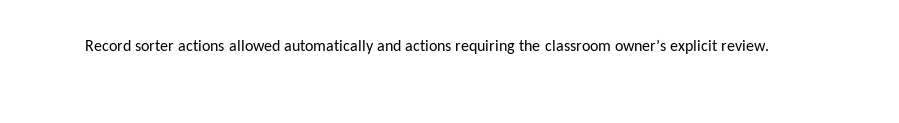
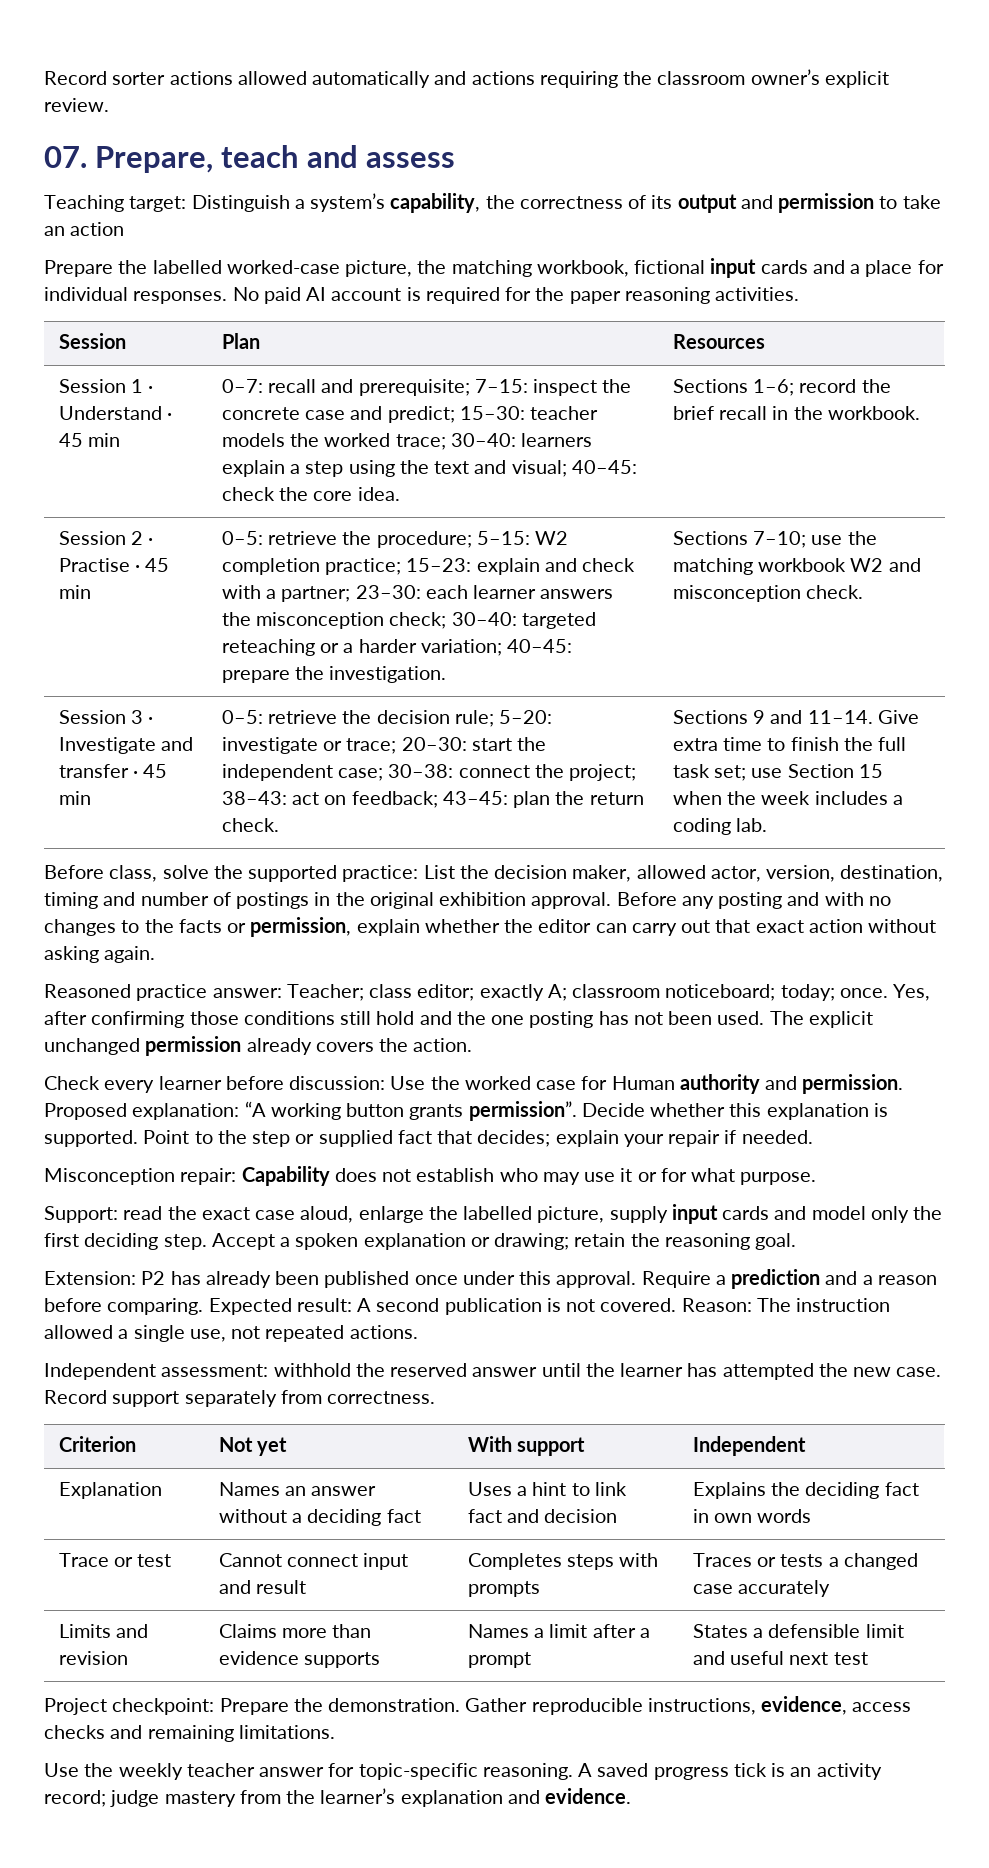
(770, 45) none -> [44,145,455,173] [44,193,941,213] [44,222,125,236] [44,258,944,278] [44,287,800,304] [58,333,126,349] [221,333,260,349] [672,334,765,349] [58,379,154,393] [58,406,173,420] [58,433,121,447] [221,379,632,396] [221,406,599,423] [221,433,593,450] [221,460,637,477] [221,487,400,501] [672,379,891,396] [672,406,920,420] [58,531,154,545] [58,558,170,572] [58,585,91,599] [221,531,569,548] [221,558,636,575] [221,585,614,602] [221,612,596,629] [221,639,573,656] [221,666,447,683] [672,531,877,548] [672,558,921,575] [672,585,864,602] [58,710,154,724] [58,737,194,754] [58,764,168,778] [58,791,91,805] [221,710,553,727] [221,737,547,754] [221,764,637,781] [221,791,644,808] [221,818,279,832] [672,710,919,724] [672,737,907,751] [672,764,883,781] [672,791,903,805] [672,818,768,835] [44,865,944,882] [44,892,891,909] [44,917,937,937] [44,946,156,963] [44,984,931,1001] [44,1011,873,1028] [44,1036,473,1056] [44,1074,904,1094] [44,1101,888,1121] [44,1130,813,1147] [44,1166,817,1186] [44,1204,943,1224] [44,1233,797,1250] [44,1269,937,1289] [44,1298,891,1315] [44,1325,418,1342] [44,1363,942,1380] [44,1390,436,1407] [58,1436,136,1452] [218,1437,288,1456] [467,1436,586,1456] [692,1436,806,1456] [58,1482,162,1499] [218,1482,377,1496] [218,1509,421,1526] [467,1482,627,1496] [467,1509,618,1523] [692,1482,919,1499] [692,1509,812,1523] [58,1553,172,1567] [218,1553,409,1570] [218,1580,307,1594] [467,1553,659,1570] [467,1581,540,1597] [692,1553,918,1570] [692,1580,831,1597] [58,1624,149,1638] [58,1651,128,1665] [218,1624,372,1638] [218,1651,381,1668] [467,1624,650,1638] [467,1652,531,1668] [692,1624,904,1638] [692,1651,868,1665] [44,1696,912,1715] [44,1725,335,1742] [44,1763,882,1780] [44,1788,632,1807] // 07. Prepare, teach and assess // Teaching target: Distinguish a system’s capability, the correctness of its output and permission to take an action // Prepare the labelled worked-case picture, the matching workbook, fictional input cards and a place for individual responses. No paid AI account is required for the paper reasoning activities. // Session | Plan | Resources // Session 1 · Understand · 45 min | 0–7: recall and prerequisite; 7–15: inspect the concrete case and predict; 15–30: teacher models the worked trace; 30–40: learners explain a step using the text and visual; 40–45: check the core idea. | Sections 1–6; record the brief recall in the workbook. // Session 2 · Practise · 45 min | 0–5: retrieve the procedure; 5–15: W2 completion practice; 15–23: explain and check with a partner; 23–30: each learner answers the misconception check; 30–40: targeted reteaching or a harder variation; 40–45: prepare the investigation. | Sections 7–10; use the matching workbook W2 and misconception check. // Session 3 · Investigate and transfer · 45 min | 0–5: retrieve the decision rule; 5–20: investigate or trace; 20–30: start the independent case; 30–38: connect the project; 38–43: act on feedback; 43–45: plan the return check. | Sections 9 and 11–14. Give extra time to finish the full task set; use Section 15 when the week includes a coding lab. // Before class, solve the supported practice: List the decision maker, allowed actor, version, destination, timing and number of postings in the original exhibition approval. Before any posting and with no changes to the facts or permission, explain whether the editor can carry out that exact action without asking again. // Reasoned practice answer: Teacher; class editor; exactly A; classroom noticeboard; today; once. Yes, after confirming those conditions still hold and the one posting has not been used. The explicit unchanged permission already covers the action. // Check every learner before discussion: Use the worked case for Human authority and permission. Proposed explanation: “A working button grants permission”. Decide whether this explanation is supported. Point to the step or supplied fact that decides; explain your repair if needed. // Misconception repair: Capability does not establish who may use it or for what purpose. // Support: read the exact case aloud, enlarge the labelled picture, supply input cards and model only the first deciding step. Accept a spoken explanation or drawing; retain the reasoning goal. // Extension: P2 has already been published once under this approval. Require a prediction and a reason before comparing. Expected result: A second publication is not covered. Reason: The instruction allowed a single use, not repeated actions. // Independent assessment: withhold the reserved answer until the learner has attempted the new case. Record support separately from correctness. // Criterion | Not yet | With support | Independent // Explanation | Names an answer without a deciding fact | Uses a hint to link fact and decision | Explains the deciding fact in own words // Trace or test | Cannot connect input and result | Completes steps with prompts | Traces or tests a changed case accurately // Limits and revision | Claims more than evidence supports | Names a limit after a prompt | States a defensible limit and useful next test // Project checkpoint: Prepare the demonstration. Gather reproducible instructions, evidence, access checks and remaining limitations. // Use the weekly teacher answer for topic-specific reasoning. A saved progress tick is an activity record; judge mastery from the learner’s explanation and evidence.

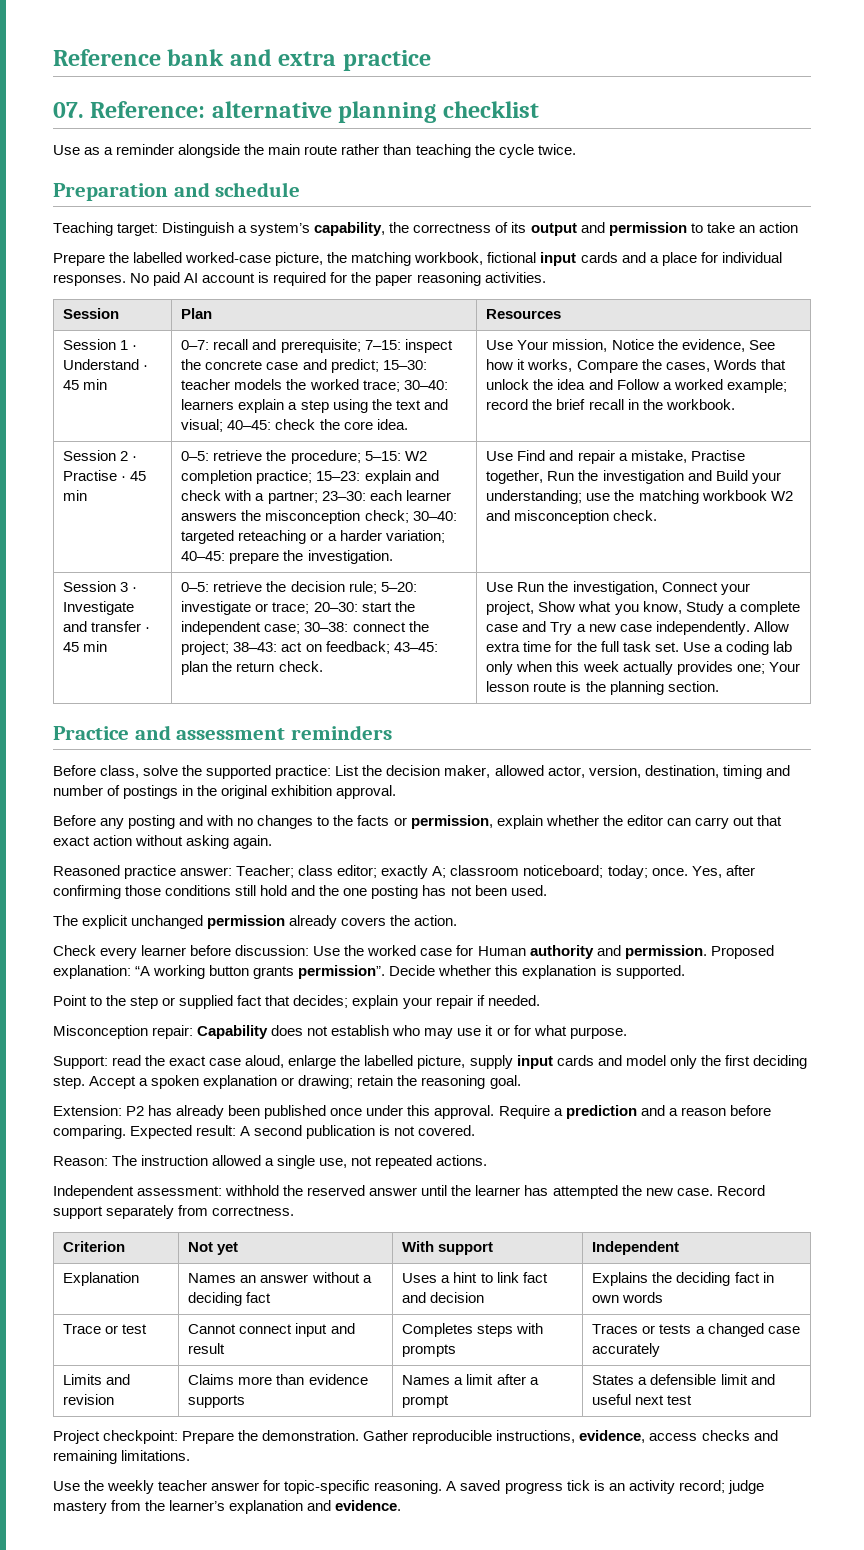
[44,69,889,88] [44,98,109,112] [44,145,455,173] Record sorter actions allowed automatically and actions requiring the classroom owner’s explicit review. // 07. Prepare, teach and assess -> [53,49,431,71] [53,101,539,123] [53,144,576,158] [53,182,301,201] Reference bank and extra practice // 07. Reference: alternative planning checklist // Use as a reminder alongside the main route rather than teaching the cycle twice. // Preparation and schedule
[672,379,795,396] Sections 1–6; -> [486,339,775,352] [486,359,786,373] [486,379,787,393] Use Your mission, Notice the evidence, See how it works, Compare the cases, Words that unlock the idea and Follow a worked example;
[672,531,807,548] Sections 7–10; -> [486,450,745,464] [486,470,781,484] [486,490,583,504] Use Find and repair a mistake, Practise together, Run the investigation and Build your understanding;
[672,710,919,724] [672,737,907,751] [672,764,883,781] [672,791,903,805] [672,818,768,835] Sections 9 and 11–14. Give extra time to finish the full task set; use Section 15 when the week includes a coding lab. -> [486,581,750,595] [486,601,800,615] [486,621,789,635] [486,641,792,655] [486,661,800,675] [486,681,719,695] [53,725,392,740] Use Run the investigation, Connect your project, Show what you know, Study a complete case and Try a new case independently. Allow extra time for the full task set. Use a coding lab only when this week actually provides one; Your lesson route is the planning section. // Practice and assessment reminders
(612, 900) none -> (397, 792) //
(765, 1018) none -> (547, 890) //
(138, 1138) none -> (685, 972) //
(677, 1305) none -> (476, 1130) //

